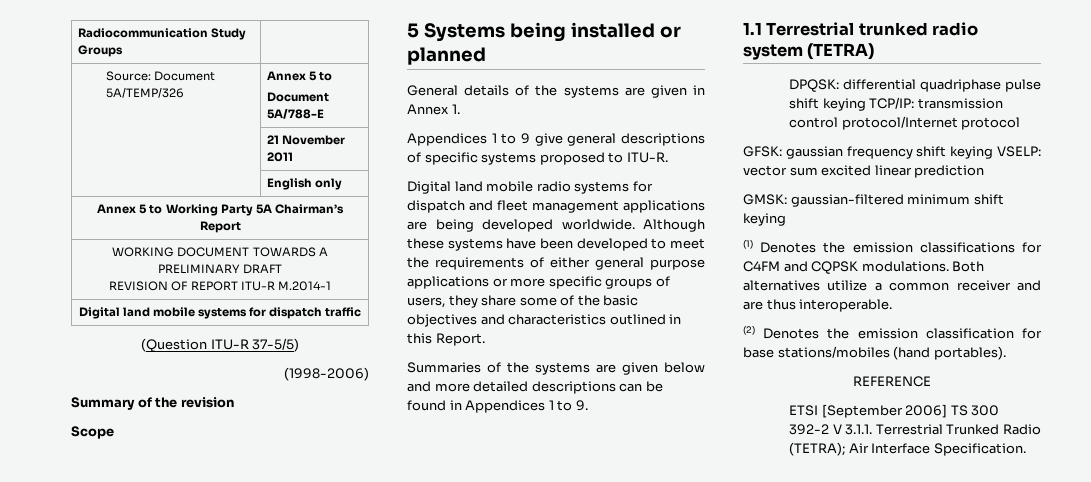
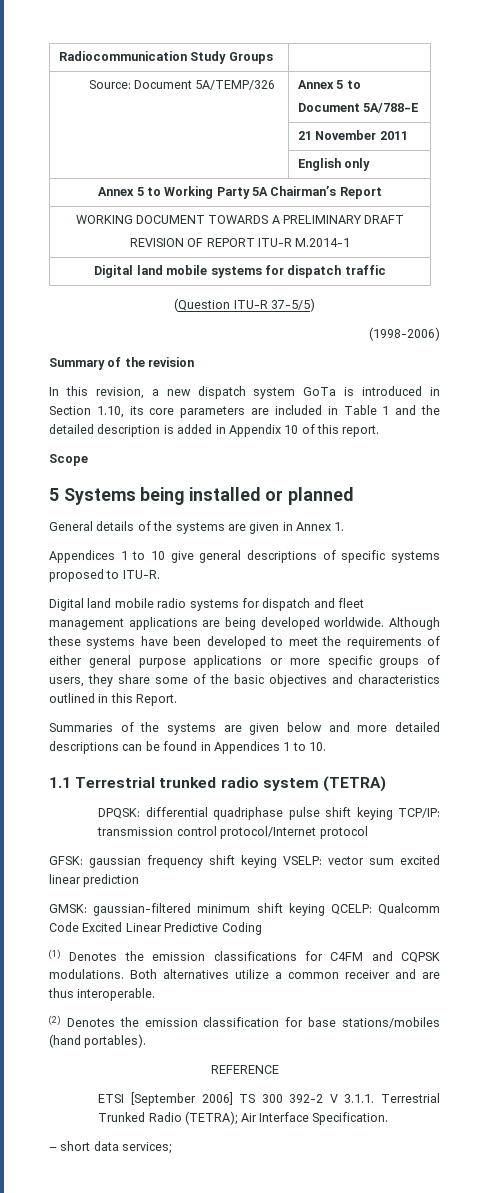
(234, 402) none -> [49,386,440,399] [49,405,440,418] [49,424,380,437] // In this revision, a new dispatch system GoTa is introduced in Section 1.10, its core parameters are included in Table 1 and the detailed description is added in Appendix 10 of this report.
[521,133,530,144] 9 -> [151,551,165,560] 10
[575,400,588,411] 9. -> [309,742,326,751] 10.
(786, 219) none -> [330,903,440,915] [49,922,262,935] QCELP: Qualcomm Code Excited Linear Predictive Coding
(1026, 449) none -> [49,1141,172,1154] // – short data services;

